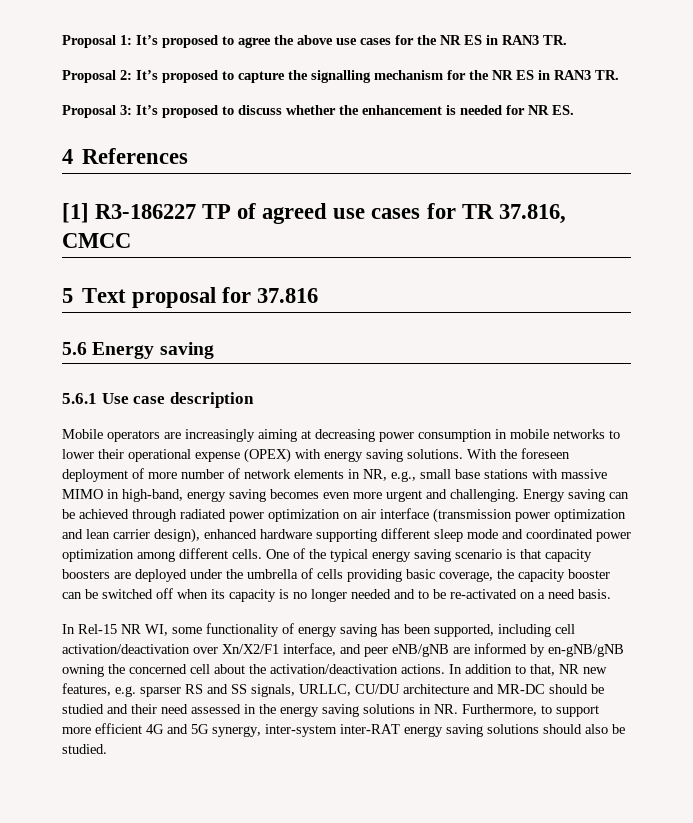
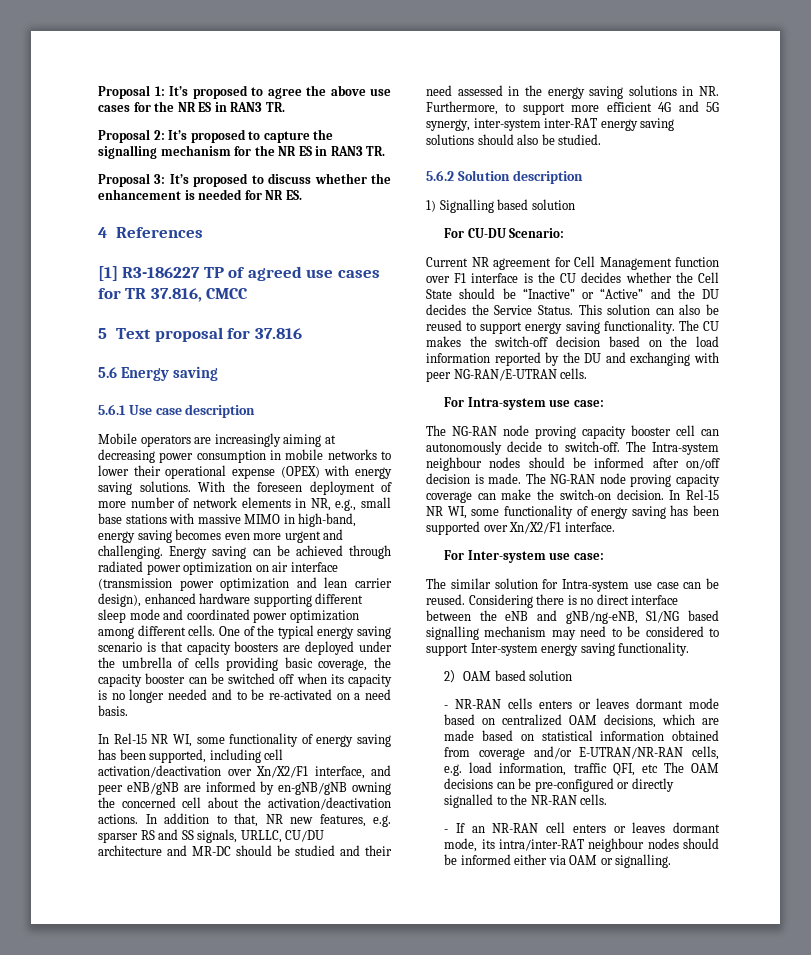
(107, 749) none -> [426,170,583,184] [426,199,575,213] [444,228,565,238] [426,256,719,270] [426,272,719,283] [426,288,719,299] [426,304,719,315] [426,320,719,334] [426,336,719,347] [426,352,719,366] [426,368,588,382] [444,397,604,410] [426,425,719,439] [426,441,719,455] [426,457,720,471] [426,473,720,487] [426,489,719,503] [426,505,719,519] [426,521,615,535] [444,550,604,563] [426,578,719,592] [426,594,679,608] [426,610,719,624] [426,626,719,640] [426,642,690,656] [444,670,573,683] [444,698,719,709] [444,714,719,728] [444,730,719,741] [444,746,719,760] [444,762,719,776] [444,778,674,792] [444,794,608,808] [444,822,720,833] [444,838,719,852] [444,854,672,868] // 5.6.2 Solution description // 1) Signalling based solution // For CU-DU Scenario: // Current NR agreement for Cell Management function over F1 interface is the CU decides whether the Cell State should be “Inactive” or “Active” and the DU decides the Service Status. This solution can also be reused to support energy saving functionality. The CU makes the switch-off decision based on the load information reported by the DU and exchanging with peer NG-RAN/E-UTRAN cells. // For Intra-system use case: // The NG-RAN node proving capacity booster cell can autonomously decide to switch-off. The Intra-system neighbour nodes should be informed after on/off decision is made. The NG-RAN node proving capacity coverage can make the switch-on decision. In Rel-15 NR WI, some functionality of energy saving has been supported over Xn/X2/F1 interface. // For Inter-system use case: // The similar solution for Intra-system use case can be reused. Considering there is no direct interface between the eNB and gNB/ng-eNB, S1/NG based signalling mechanism may need to be considered to support Inter-system energy saving functionality. // 2）OAM based solution // - NR-RAN cells enters or leaves dormant mode based on centralized OAM decisions, which are made based on statistical information obtained from coverage and/or E-UTRAN/NR-RAN cells, e.g. load information, traffic QFI, etc The OAM decisions can be pre-configured or directly signalled to the NR-RAN cells. // - If an NR-RAN cell enters or leaves dormant mode, its intra/inter-RAT neighbour nodes should be informed either via OAM or signalling.

